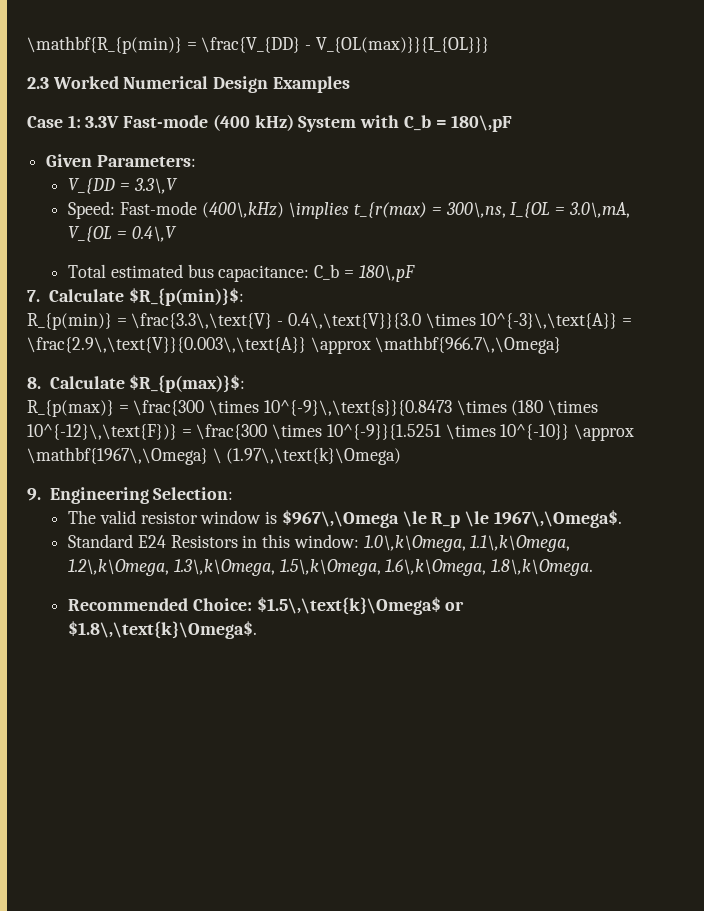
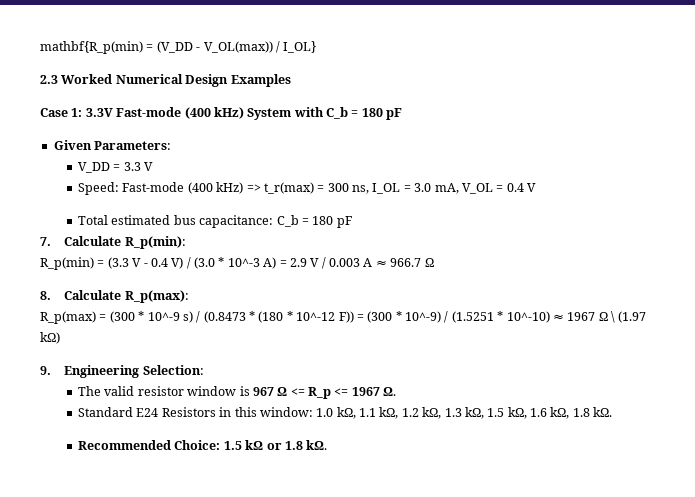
[27,36,489,54] \mathbf{R_{p(min)} = \frac{V_{DD} - V_{OL(max)}}{I_{OL}}} -> [40,41,317,54] mathbf{R_p(min) = (V_DD - V_OL(max)) / I_OL}
[451,115,513,132] 180\,pF -> [361,108,403,120] 180 pF
[68,178,178,194] [68,201,630,219] [68,226,177,242] V_{DD = 3.3\,V // Speed: Fast-mode (400\,kHz) \implies t_{r(max) = 300\,ns, I_{OL = 3.0\,mA, V_{OL = 0.4\,V -> [78,162,154,173] [78,182,537,195] V_DD = 3.3 V // Speed: Fast-mode (400 kHz) => t_r(max) = 300 ns, I_OL = 3.0 mA, V_OL = 0.4 V
[358,265,415,282] 180\,pF -> [312,216,352,228] 180 pF
[128,288,244,306] [27,313,633,330] [27,336,562,354] [27,375,246,393] [27,400,599,417] [27,424,635,441] [27,447,402,465] $R_{p(min)}$: // R_{p(min)} = \frac{3.3\,\text{V} - 0.4\,\text{V}}{3.0 \times 10^{-3}\,\text{A}} = \frac{2.9\,\text{V}}{0.003\,\text{A}} \approx \mathbf{966.7\,\Omega} // 8. Calculate $R_{p(max)}$: // R_{p(max)} = \frac{300 \times 10^{-9}\,\text{s}}{0.8473 \times (180 \times 10^{-12}\,\text{F})} = \frac{300 \times 10^{-9}}{1.5251 \times 10^{-10}} \approx \mathbf{1967\,\Omega} \ (1.97\,\text{k}\Omega) -> [124,236,186,249] [40,257,434,270] [40,290,189,303] [40,311,647,324] [40,332,60,344] R_p(min): // R_p(min) = (3.3 V - 0.4 V) / (3.0 * 10^-3 A) = 2.9 V / 0.003 A ≈ 966.7 Ω // 8. Calculate R_p(max): // R_p(max) = (300 * 10^-9 s) / (0.8473 * (180 * 10^-12 F)) = (300 * 10^-9) / (1.5251 * 10^-10) ≈ 1967 Ω \ (1.97 kΩ)
[281,510,622,528] $967\,\Omega \le R_p \le 1967\,\Omega$. -> [252,387,397,399] 967 Ω <= R_p <= 1967 Ω.
[363,535,571,552] [68,559,594,576] [68,597,465,615] [68,621,258,639] 1.0\,k\Omega, 1.1\,k\Omega, 1.2\,k\Omega, 1.3\,k\Omega, 1.5\,k\Omega, 1.6\,k\Omega, 1.8\,k\Omega. // Recommended Choice: $1.5\,\text{k}\Omega$ or $1.8\,\text{k}\Omega$. -> [316,407,613,419] [78,440,328,450] 1.0 kΩ, 1.1 kΩ, 1.2 kΩ, 1.3 kΩ, 1.5 kΩ, 1.6 kΩ, 1.8 kΩ. // Recommended Choice: 1.5 kΩ or 1.8 kΩ.

